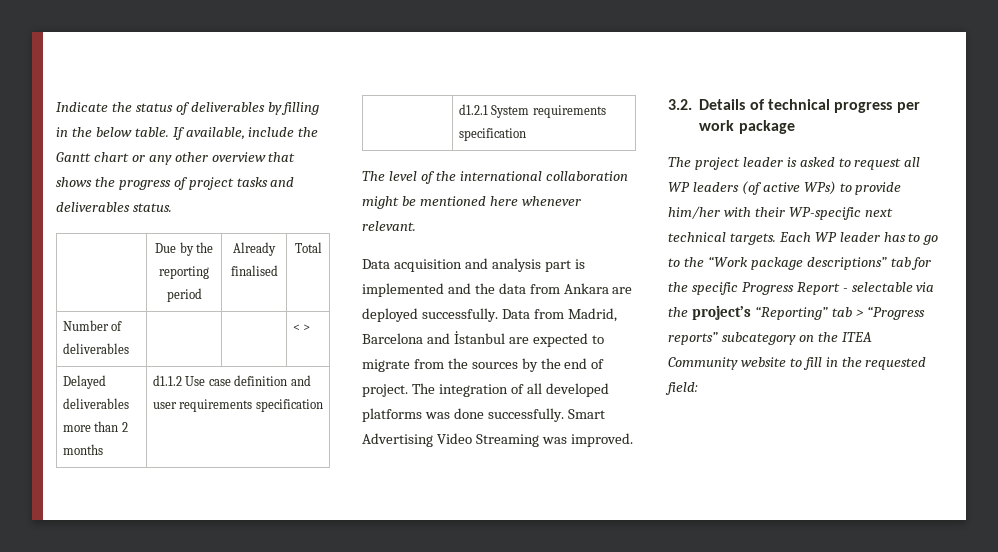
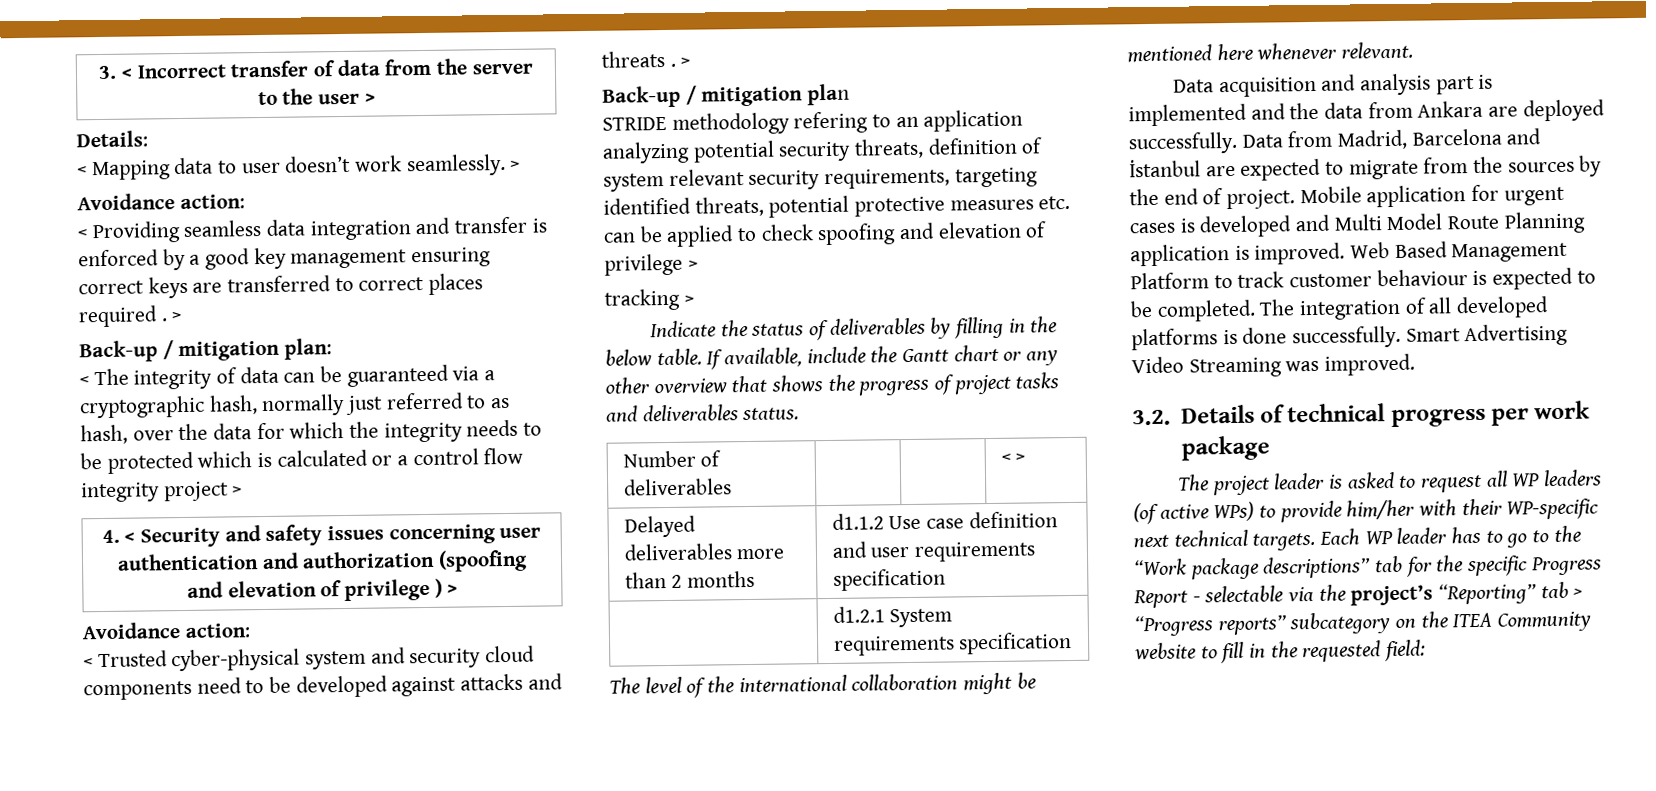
(56, 107) none -> [98,58,533,80] [257,88,376,106] [76,130,148,148] [77,153,521,181] [77,193,245,211] [77,216,547,244] [78,247,492,271] [78,273,484,299] [78,305,183,328] [79,338,333,363] [79,364,496,390] [79,392,511,419] [80,419,543,445] [80,447,524,474] [81,481,243,503] [101,524,542,548] [116,549,529,572] [186,578,459,602] [82,622,250,640] [83,645,536,672] [83,673,563,701] [601,50,691,68] [602,83,851,108] [602,109,1024,135] [602,137,1044,164] [603,167,1038,192] [603,195,1071,218] [603,221,1048,247] [604,253,698,276] [604,288,694,311] 3. < Incorrect transfer of data from the server to the user > // Details: // < Mapping data to user doesn’t work seamlessly. > // Avoidance action: // < Providing seamless data integration and transfer is enforced by a good key management ensuring correct keys are transferred to correct places required . > // Back-up / mitigation plan: // < The integrity of data can be guaranteed via a cryptographic hash, normally just referred to as hash, over the data for which the integrity needs to be protected which is calculated or a control flow integrity project > // 4. < Security and safety issues concerning user authentication and authorization (spoofing and elevation of privilege ) > // Avoidance action: // < Trusted cyber-physical system and security cloud components need to be developed against attacks and threats . > // Back-up / mitigation plan // STRIDE methodology refering to an application analyzing potential security threats, definition of system relevant security requirements, targeting identified threats, potential protective measures etc. can be applied to check spoofing and elevation of privilege > // tracking > //
[154,242,214,256] [159,266,209,279] [166,288,202,302] [233,242,276,256] [230,265,278,276] [294,242,322,253] // | Due by the reporting period | Already finalised | Total -> (800, 414) none
(408, 390) none -> [1299,184,1565,208] [1129,211,1586,238] [1130,241,1569,267] [1130,267,1596,290] [1130,299,1256,322] Mobile application for urgent cases is developed and Multi Model Route Planning application is improved. Web Based Management Platform to track customer behaviour is expected to be completed.
[424,412,450,419] was -> [1222,329,1238,345] is

